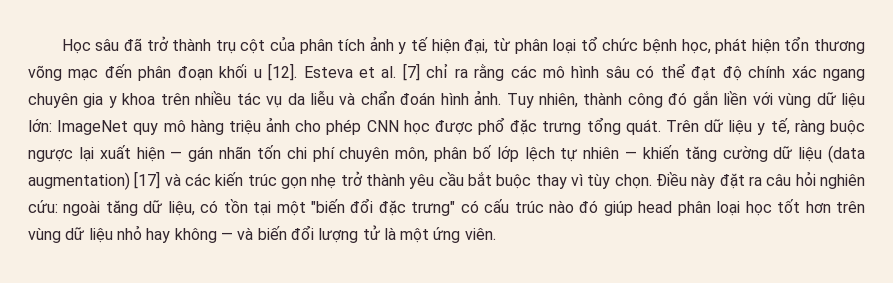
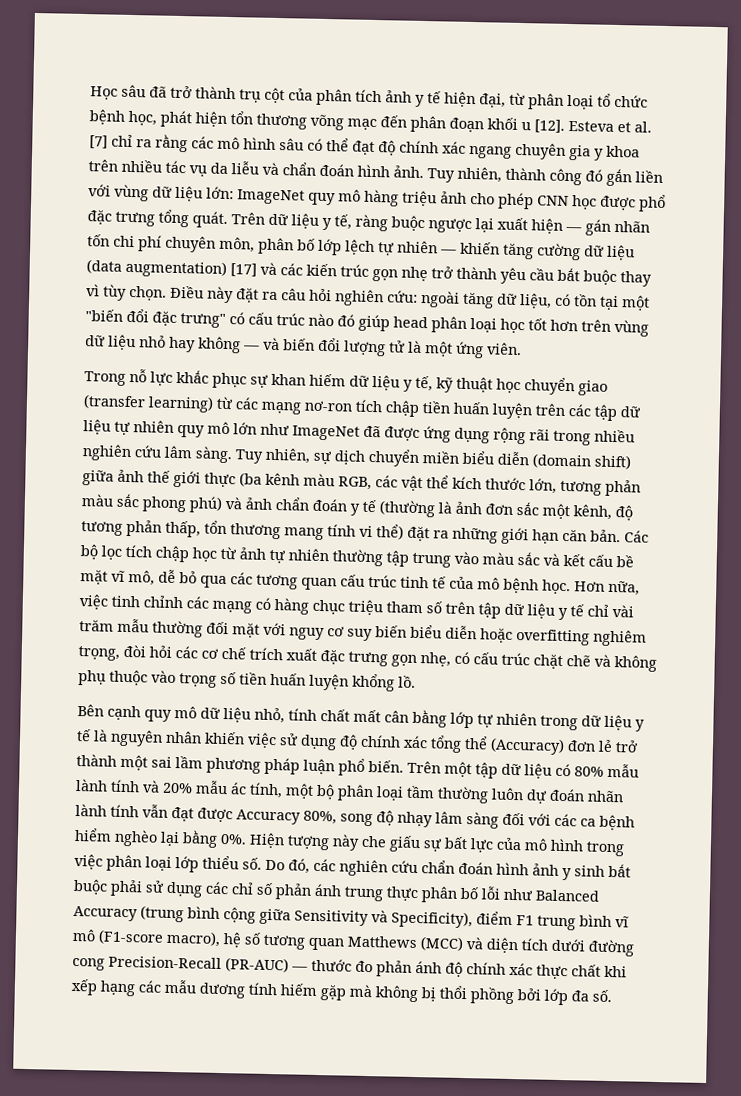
(496, 234) none -> [84,369,608,396] [83,394,640,422] [83,419,635,446] [82,444,631,470] [82,469,641,497] [81,493,633,521] [81,519,649,545] [80,544,634,568] [80,569,640,596] [79,594,634,621] [79,618,647,647] [78,644,657,672] [78,669,416,692] [77,704,645,732] [76,728,638,756] [76,753,639,779] [75,778,624,804] [75,803,635,831] [74,827,624,857] [74,853,631,881] [73,878,599,903] [73,905,629,931] [72,928,634,957] [72,955,627,980] [71,978,612,1006] // Trong nỗ lực khắc phục sự khan hiếm dữ liệu y tế, kỹ thuật học chuyển giao (transfer learning) từ các mạng nơ-ron tích chập tiền huấn luyện trên các tập dữ liệu tự nhiên quy mô lớn như ImageNet đã được ứng dụng rộng rãi trong nhiều nghiên cứu lâm sàng. Tuy nhiên, sự dịch chuyển miền biểu diễn (domain shift) giữa ảnh thế giới thực (ba kênh màu RGB, các vật thể kích thước lớn, tương phản màu sắc phong phú) và ảnh chẩn đoán y tế (thường là ảnh đơn sắc một kênh, độ tương phản thấp, tổn thương mang tính vi thể) đặt ra những giới hạn căn bản. Các bộ lọc tích chập học từ ảnh tự nhiên thường tập trung vào màu sắc và kết cấu bề mặt vĩ mô, dễ bỏ qua các tương quan cấu trúc tinh tế của mô bệnh học. Hơn nữa, việc tinh chỉnh các mạng có hàng chục triệu tham số trên tập dữ liệu y tế chỉ vài trăm mẫu thường đối mặt với nguy cơ suy biến biểu diễn hoặc overfitting nghiêm trọng, đòi hỏi các cơ chế trích xuất đặc trưng gọn nhẹ, có cấu trúc chặt chẽ và không phụ thuộc vào trọng số tiền huấn luyện khổng lồ. // Bên cạnh quy mô dữ liệu nhỏ, tính chất mất cân bằng lớp tự nhiên trong dữ liệu y tế là nguyên nhân khiến việc sử dụng độ chính xác tổng thể (Accuracy) đơn lẻ trở thành một sai lầm phương pháp luận phổ biến. Trên một tập dữ liệu có 80% mẫu lành tính và 20% mẫu ác tính, một bộ phân loại tầm thường luôn dự đoán nhãn lành tính vẫn đạt được Accuracy 80%, song độ nhạy lâm sàng đối với các ca bệnh hiểm nghèo lại bằng 0%. Hiện tượng này che giấu sự bất lực của mô hình trong việc phân loại lớp thiểu số. Do đó, các nghiên cứu chẩn đoán hình ảnh y sinh bắt buộc phải sử dụng các chỉ số phản ánh trung thực phân bố lỗi như Balanced Accuracy (trung bình cộng giữa Sensitivity và Specificity), điểm F1 trung bình vĩ mô (F1-score macro), hệ số tương quan Matthews (MCC) và diện tích dưới đường cong Precision-Recall (PR-AUC) — thước đo phản ánh độ chính xác thực chất khi xếp hạng các mẫu dương tính hiếm gặp mà không bị thổi phồng bởi lớp đa số.

